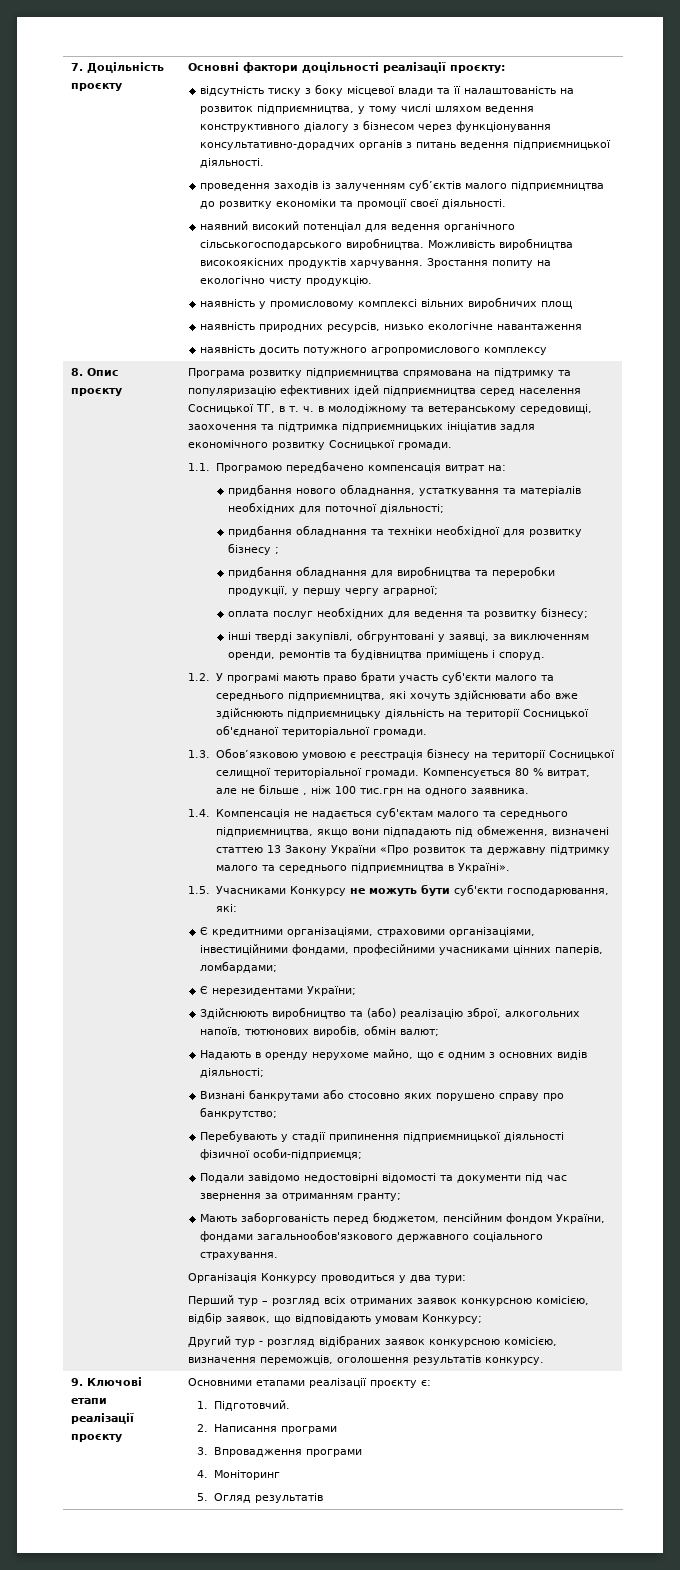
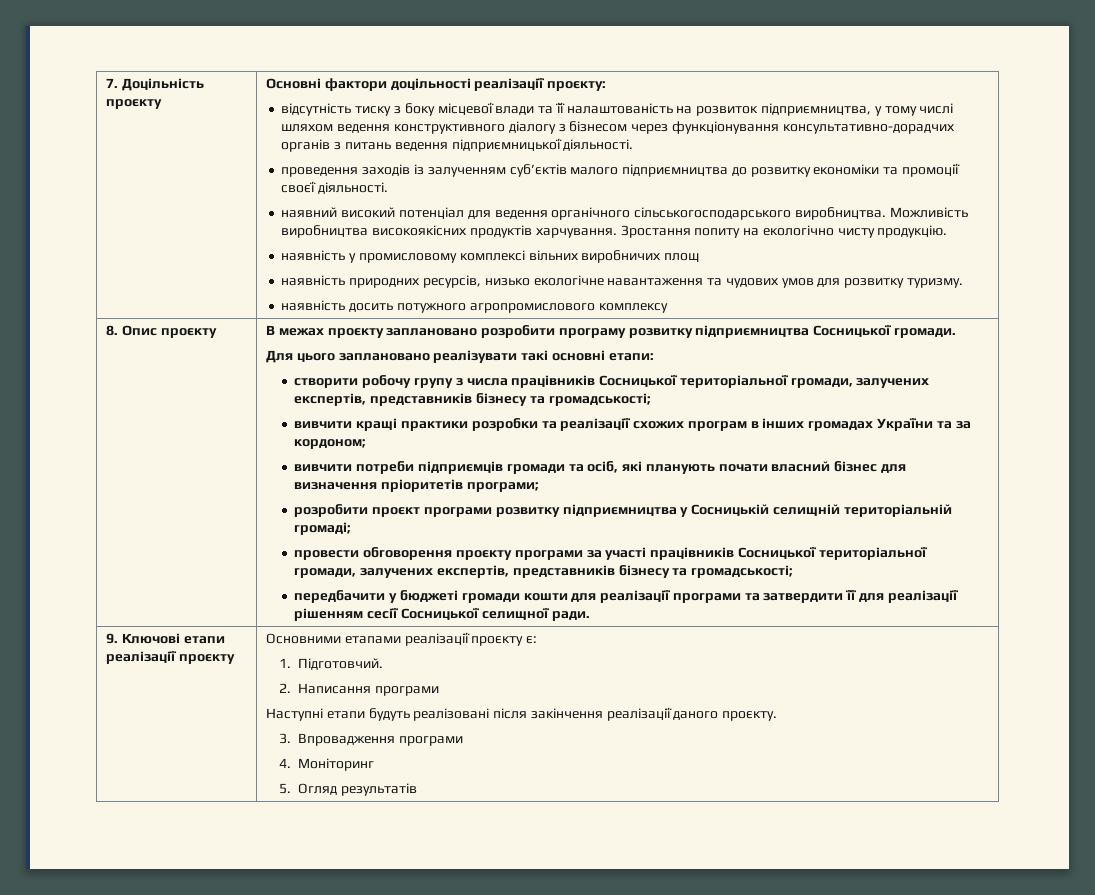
(583, 327) none -> [707,278,963,288] та чудових умов для розвитку туризму.
[188,368,572,378] [188,385,582,396] [188,404,593,414] [188,422,536,432] [188,440,453,450] [188,461,506,473] [227,484,581,496] [227,502,444,514] [227,525,582,537] [227,543,279,555] [227,566,555,578] [227,586,438,596] [227,607,588,619] [227,630,589,642] [227,648,545,660] [188,671,554,683] [215,689,578,701] [215,708,589,719] [215,725,427,737] [188,748,615,760] [215,768,590,778] [215,784,529,796] [188,807,568,819] [215,825,609,837] [215,845,610,855] [215,863,510,873] [188,884,609,896] [215,904,237,912] [200,927,536,937] [200,944,604,955] [200,961,278,973] [200,986,357,996] [200,1007,581,1019] [200,1025,440,1037] [200,1049,588,1060] [200,1068,265,1078] [200,1089,565,1101] [200,1107,278,1119] [200,1130,565,1142] [200,1148,363,1160] [200,1173,568,1183] [200,1193,402,1201] [200,1212,606,1224] [200,1230,544,1242] [200,1252,279,1260] [188,1273,467,1283] [188,1295,590,1306] [188,1312,483,1324] [188,1335,558,1347] [188,1355,545,1365] Програма розвитку підприємництва спрямована на підтримку та популяризацію ефективних ідей підприємництва серед населення Сосницької ТГ, в т. ч. в молодіжному та ветеранському середовищі, заохочення та підтримка підприємницьких ініціатив задля економічного розвитку Сосницької громади. // 1.1. Програмою передбачено компенсація витрат на: // придбання нового обладнання, устаткування та матеріалів необхідних для поточної діяльності; // придбання обладнання та техніки необхідної для розвитку бізнесу ; // придбання обладнання для виробництва та переробки продукції, у першу чергу аграрної; // оплата послуг необхідних для ведення та розвитку бізнесу; // інші тверді закупівлі, обгрунтовані у заявці, за виключенням оренди, ремонтів та будівництва приміщень і споруд. // 1.2. У програмі мають право брати участь суб'єкти малого та середнього підприємництва, які хочуть здійснювати або вже здійснюють підприємницьку діяльність на території Сосницької об'єднаної територіальної громади. // 1.3. Обов’язковою умовою є реєстрація бізнесу на території Сосницької селищної територіальної громади. Компенсується 80 % витрат, але не більше , ніж 100 тис.грн на одного заявника. // 1.4. Компенсація не надається суб'єктам малого та середнього підприємництва, якщо вони підпадають під обмеження, визначені статтею 13 Закону України «Про розвиток та державну підтримку малого та середнього підприємництва в Україні». // 1.5. Учасниками Конкурсу не можуть бути суб'єкти господарювання, які: // Є кредитними організаціями, страховими організаціями, інвестиційними фондами, професійними учасниками цінних паперів, ломбардами; // Є нерезидентами України; // Здійснюють виробництво та (або) реалізацію зброї, алкогольних напоїв, тютюнових виробів, обмін валют; // Надають в оренду нерухоме майно, що є одним з основних видів діяльності; // Визнані банкрутами або стосовно яких порушено справу про банкрутство; // Перебувають у стадії припинення підприємницької діяльності фізичної особи-підприємця; // Подали завідомо недостовірні відомості та документи під час звернення за отриманням гранту; // Мають заборгованість перед бюджетом, пенсійним фондом України, фондами загальнообов'язкового державного соціального страхування. // Організація Конкурсу проводиться у два тури: // Перший тур – розгляд всіх отриманих заявок конкурсною комісією, відбір заявок, що відповідають умовам Конкурсу; // Другий тур - розгляд відібраних заявок конкурсною комісією, визначення переможців, оголошення результатів конкурсу. -> [266,325,957,338] [266,350,654,363] [294,375,930,388] [294,393,651,406] [294,418,971,431] [294,439,367,449] [294,461,907,474] [294,479,540,492] [294,504,952,517] [294,522,352,535] [294,547,928,560] [294,565,794,578] [294,590,959,603] [294,608,590,621] В межах проєкту заплановано розробити програму розвитку підприємництва Сосницької громади. // Для цього заплановано реалізувати такі основні етапи: // створити робочу групу з числа працівників Сосницької територіальної громади, залучених експертів, представників бізнесу та громадськості; // вивчити кращі практики розробки та реалізації схожих програм в інших громадах України та за кордоном; // вивчити потреби підприємців громади та осіб, які планують почати власний бізнес для визначення пріоритетів програми; // розробити проєкт програми розвитку підприємництва у Сосницькій селищній територіальній громаді; // провести обговорення проєкту програми за участі працівників Сосницької територіальної громади, залучених експертів, представників бізнесу та громадськості; // передбачити у бюджеті громади кошти для реалізації програми та затвердити її для реалізації рішенням сесії Сосницької селищної ради.
(337, 1430) none -> [266,707,778,721] // Наступні етапи будуть реалізовані після закінчення реалізації даного проєкту.

